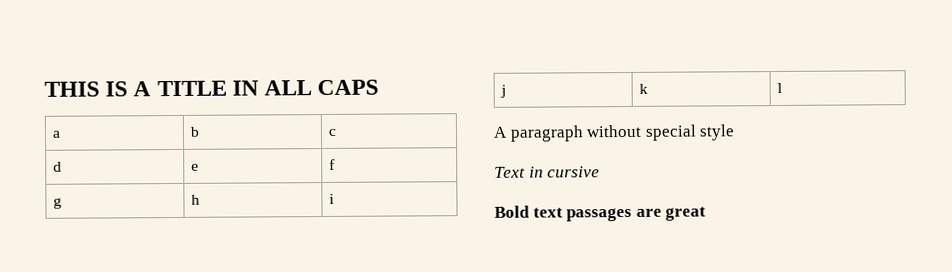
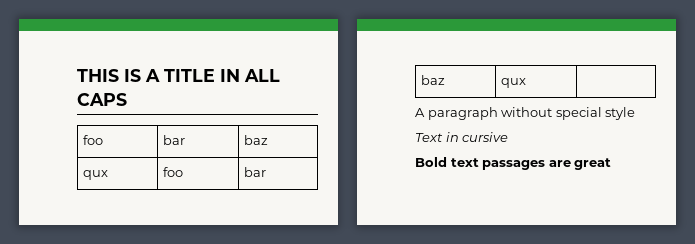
[52,130,62,138] [190,126,200,137] [328,128,337,136] [53,161,63,172] [191,163,200,171] [329,158,337,170] [53,197,63,209] [191,194,201,205] [329,193,336,204] [500,84,507,98] [639,83,649,94] [777,82,783,93] a | b | c // d | e | f // g | h | i // j | k | l -> [83,135,104,145] [163,135,186,145] [244,135,269,145] [83,170,109,180] [163,167,184,177] [244,167,267,177] [421,75,446,85] [501,78,527,88] foo | bar | baz // qux | foo | bar // baz | qux |

